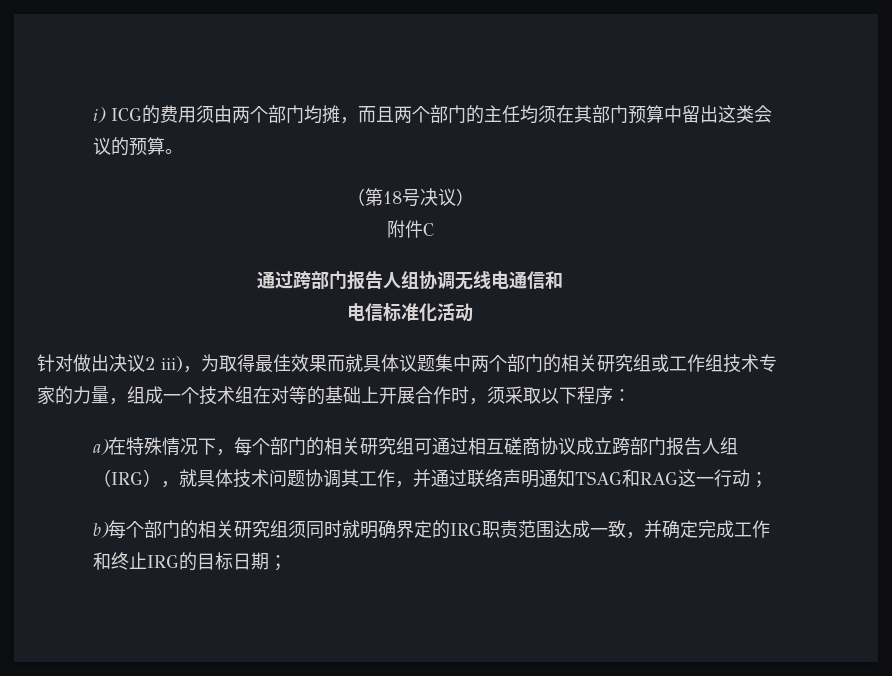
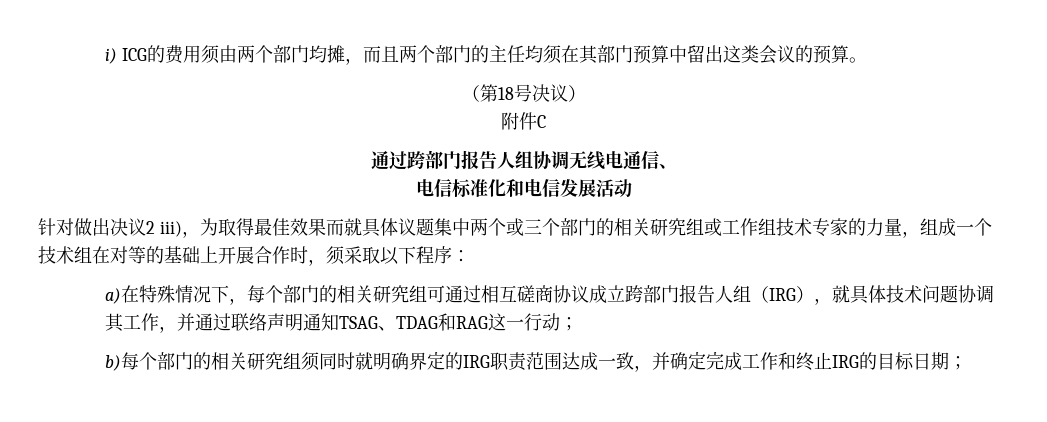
[545,271,563,289] 和 -> [658,164,677,169] 、
(437, 312) none -> [505,179,596,197] 和电信发展
(507, 363) none -> [505,218,560,236] 或三个
(622, 478) none -> [378,316,439,331] 、TDAG

